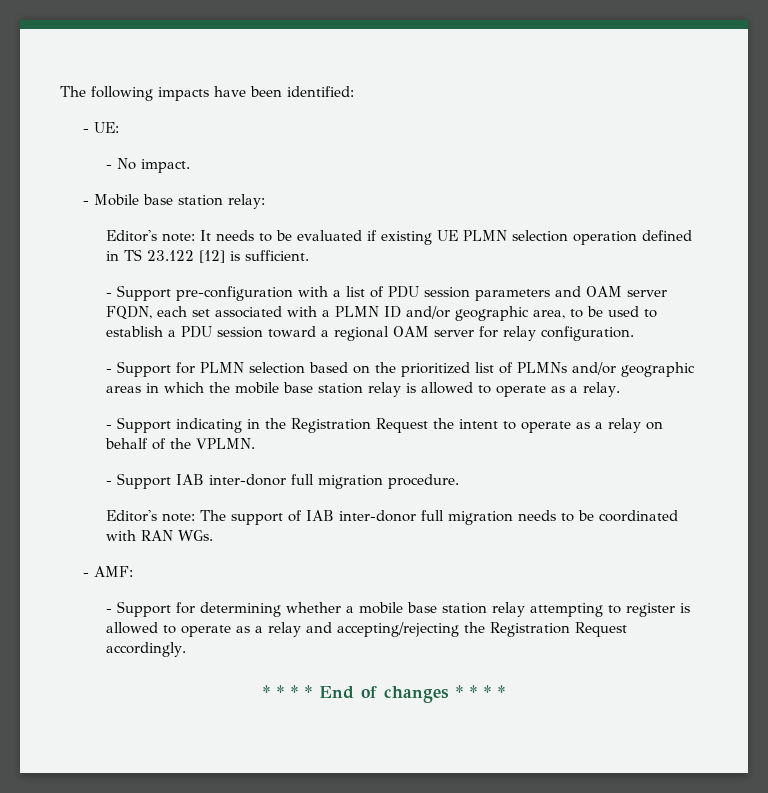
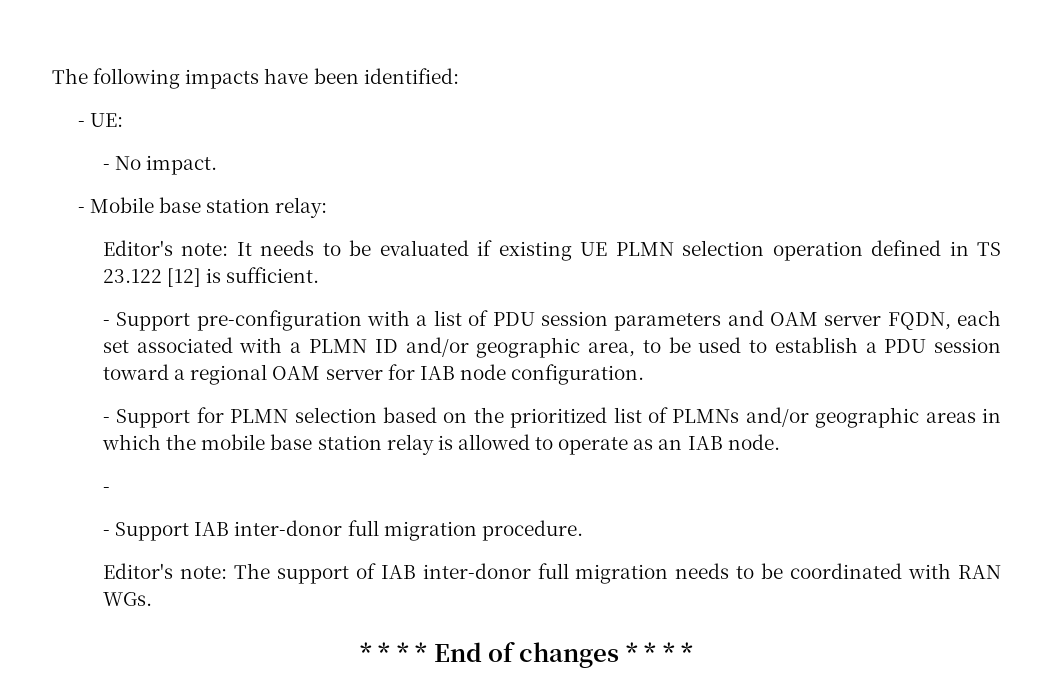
[502,326,536,341] relay -> [419,364,506,380] IAB node
[569,382,620,397] [105,417,663,433] [104,438,255,450] a relay. // - Support indicating in the Registration Request the intent to operate as a relay on behalf of the VPLMN. -> [658,434,780,450] [102,487,110,493] an IAB node. // -
[82,566,133,577] [105,601,690,617] [105,622,627,637] [105,642,186,657] // - AMF: // - Support for determining whether a mobile base station relay attempting to register is allowed to operate as a relay and accepting/rejecting the Registration Request accordingly. -> (152, 599) none

